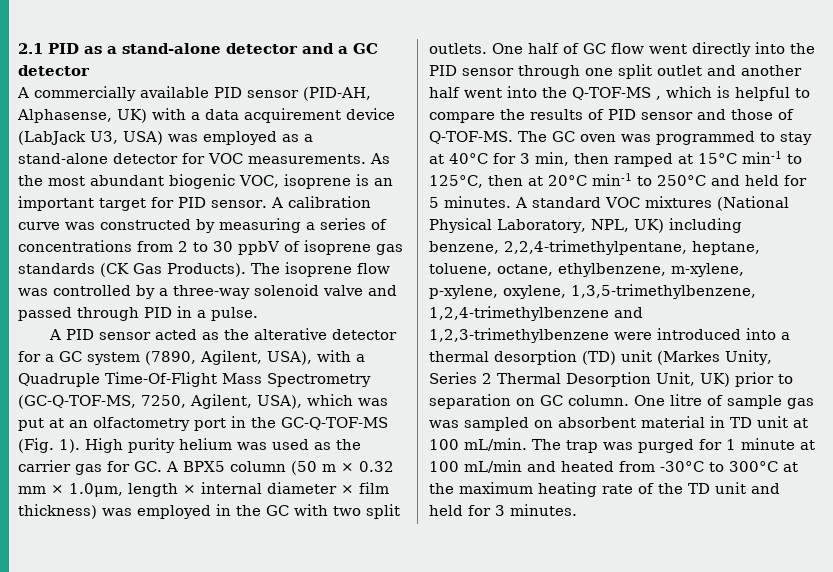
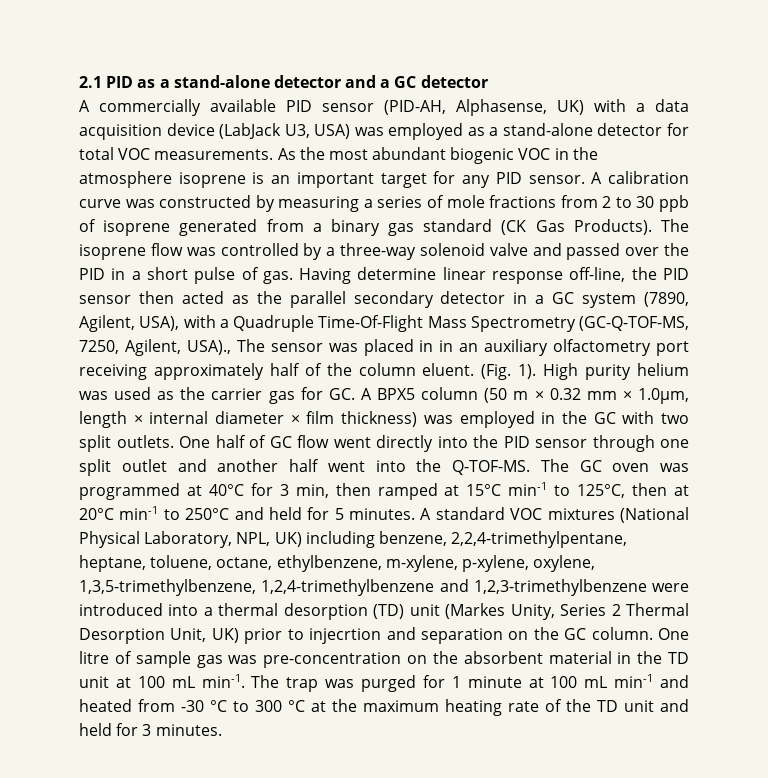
[244,108,341,123] acquirement -> [79,124,162,140] acquisition
(205, 158) none -> [79,147,114,160] total
[239,175,279,188] VOC, -> [518,147,598,160] [79,171,172,188] VOC in the atmosphere
(174, 202) none -> [462,175,491,188] any
[18,240,132,252] concentrations -> [446,195,557,208] mole fractions
[238,241,280,255] ppbV -> [658,195,689,212] ppb
[376,244,403,255] [18,263,95,274] gas standards -> [179,219,493,236] generated from a binary gas standard
[77,307,139,321] through -> [625,243,689,256] over the
[211,307,258,321] [49,329,152,340] pulse. // A PID sensor -> [146,267,689,284] [79,291,174,304] short pulse of gas. Having determine linear response off-line, the PID sensor then
[254,328,398,340] [18,351,41,362] alterative detector for -> [289,291,528,308] parallel secondary detector in
[257,394,388,409] [18,416,388,431] USA), which was put at an olfactometry port in the GC-Q-TOF-MS -> [186,339,689,356] [79,363,475,380] USA)., The sensor was placed in in an auxiliary olfactometry port receiving approximately half of the column eluent.
[572,86,810,101] [429,109,794,123] Q-TOF-MS , which is helpful to compare the results of PID sensor and those of -> (442, 465) none
[760,132,812,145] to stay -> (180, 491) none
(793, 379) none -> [309,627,416,644] injecrtion and
(535, 402) none -> [533,627,559,640] the
[464,417,553,431] sampled on -> [263,651,458,668] pre-concentration on the
(725, 422) none -> [637,651,663,664] the
[464,438,527,451] mL/min. -> [171,674,245,688] mL min-1.
[464,460,522,473] mL/min -> [584,674,654,688] mL min-1
[660,461,778,472] -30°C to 300°C -> [181,700,305,712] -30 °C to 300 °C

